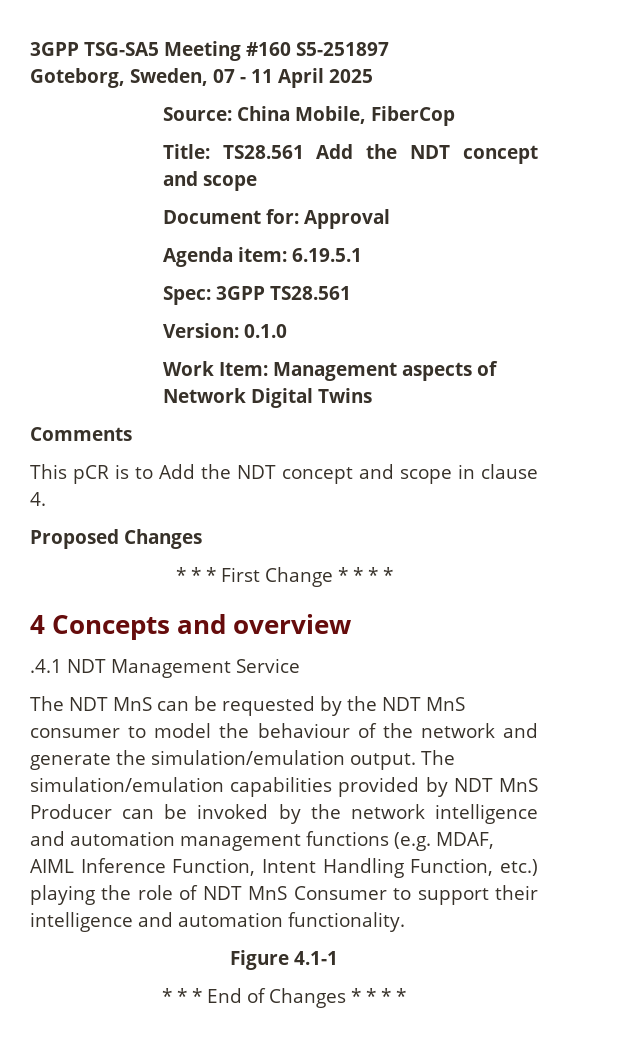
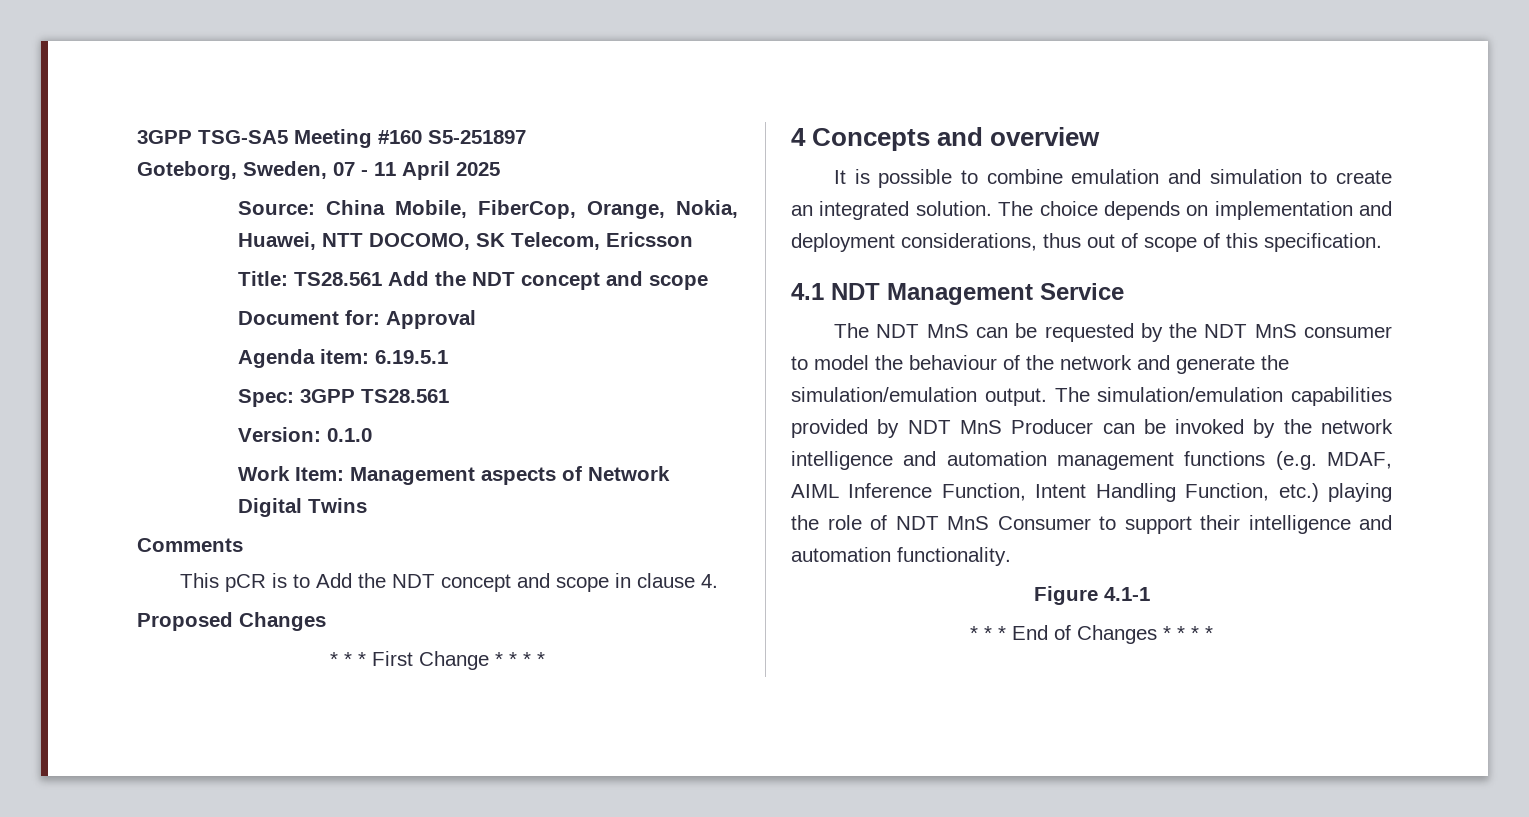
[370,106,455,126] FiberCop -> [477,200,738,219] [237,232,693,250] FiberCop, Orange, Nokia, Huawei, NTT DOCOMO, SK Telecom, Ericsson
[30,659,62,673] .4.1 -> [834,169,1392,188] [791,201,1392,220] [791,233,1382,252] [791,283,824,300] It is possible to combine emulation and simulation to create an integrated solution. The choice depends on implementation and deployment considerations, thus out of scope of this specification. // 4.1

